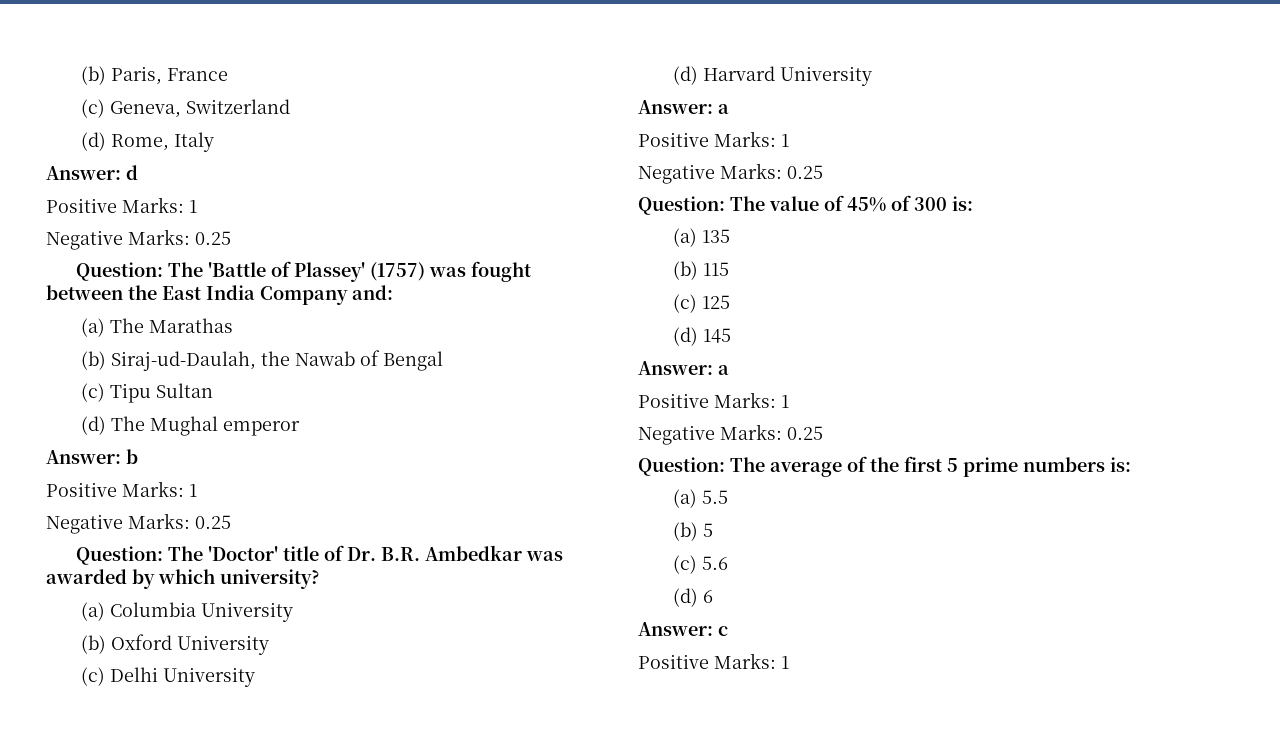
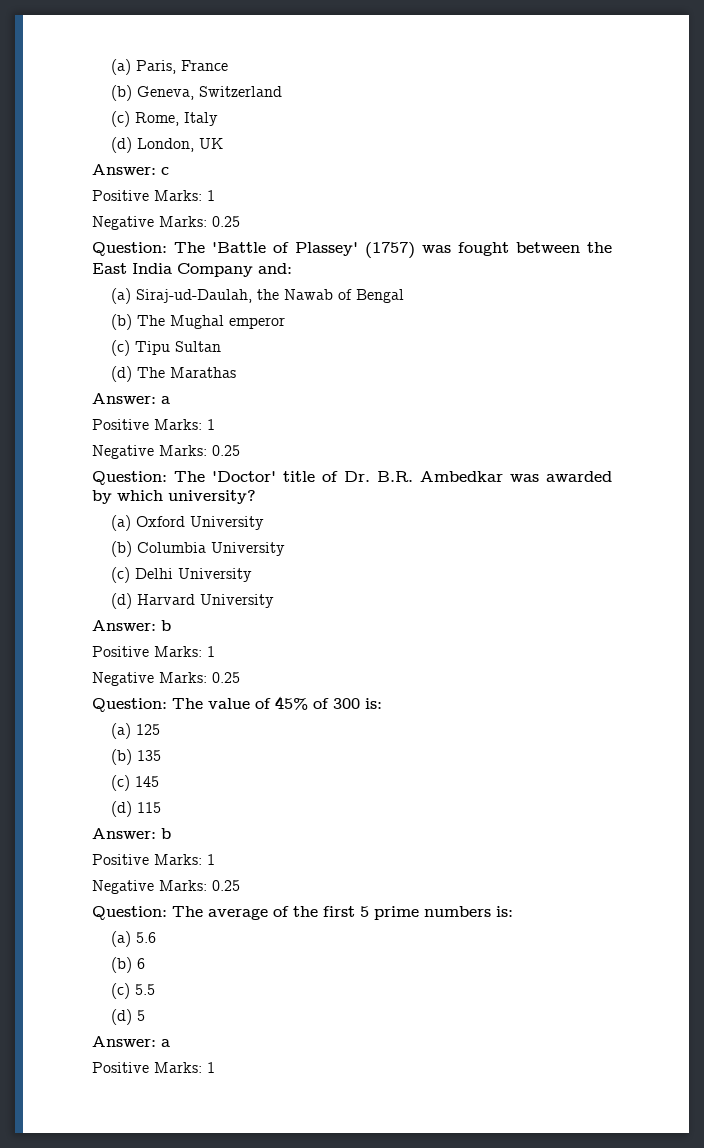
[80,66,106,85] (b) -> [110,59,131,75] (a)
[80,99,105,118] (c) -> [110,85,132,101] (b)
[80,132,106,151] (d) -> [110,111,130,127] (c)
[46,165,138,180] // Answer: d -> [110,137,223,153] [92,164,169,175] // (d) London, UK // Answer: c
[109,318,233,333] [80,351,106,370] The Marathas // (b) -> (131, 296) none
(443, 361) none -> [110,314,285,330] // (b) The Mughal emperor
[149,416,300,436] [46,449,138,464] Mughal emperor // Answer: b -> [169,367,236,378] [92,393,170,404] Marathas // Answer: a
[109,602,196,617] Columbia -> [135,516,185,527] Oxford
[110,634,172,650] Oxford -> [136,542,206,553] Columbia
[718,104,729,114] a -> [161,620,171,631] b
(697, 237) none -> [135,724,160,735] [110,749,132,765] 125 // (b)
[672,261,729,280] [672,294,730,313] [672,327,731,346] [638,361,729,375] (b) 115 // (c) 125 // (d) 145 // Answer: a -> [110,775,159,791] [110,801,161,817] [92,828,171,839] (c) 145 // (d) 115 // Answer: b
(697, 498) none -> [135,932,156,943] [110,957,145,973] [110,983,130,999] 5.6 // (b) 6 // (c)
[672,522,713,541] [672,555,728,574] [672,588,713,607] [638,622,728,636] (b) 5 // (c) 5.6 // (d) 6 // Answer: c -> [110,1009,145,1025] [92,1036,170,1047] (d) 5 // Answer: a

